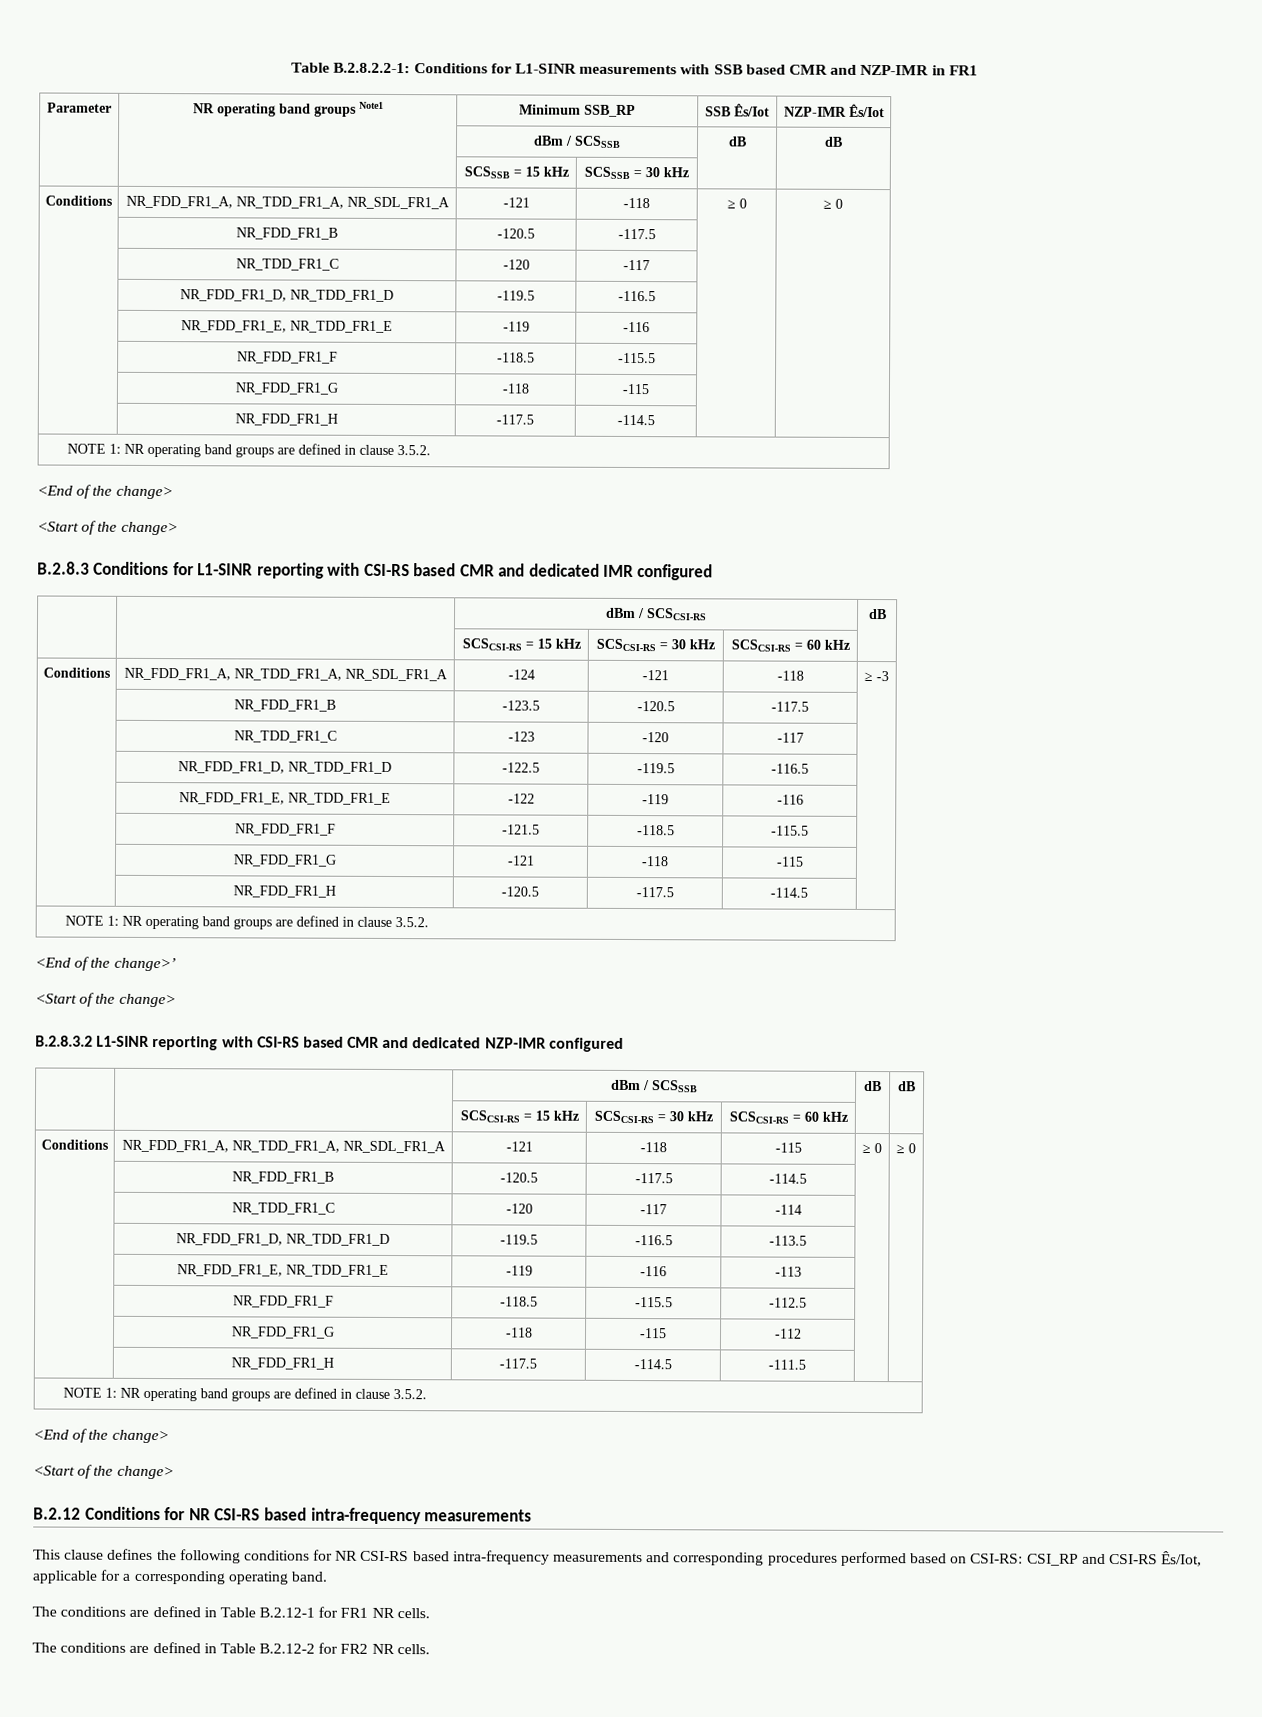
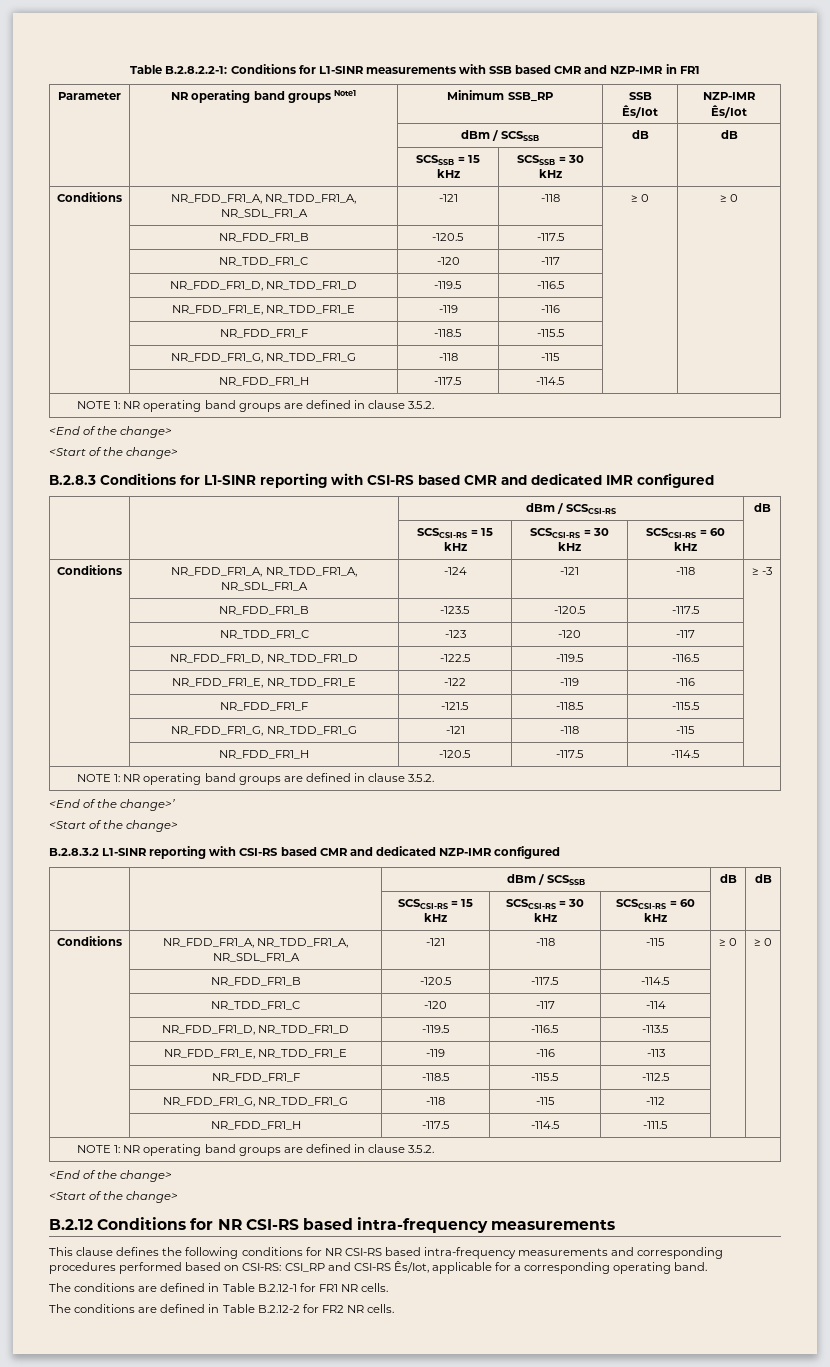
[234,382,338,395] NR_FDD_FR1_G -> [170,353,357,363] NR_FDD_FR1_G, NR_TDD_FR1_G
[232,854,337,867] NR_FDD_FR1_G -> [171,726,357,736] NR_FDD_FR1_G, NR_TDD_FR1_G
[230,1326,335,1339] NR_FDD_FR1_G -> [162,1097,349,1107] NR_FDD_FR1_G, NR_TDD_FR1_G

